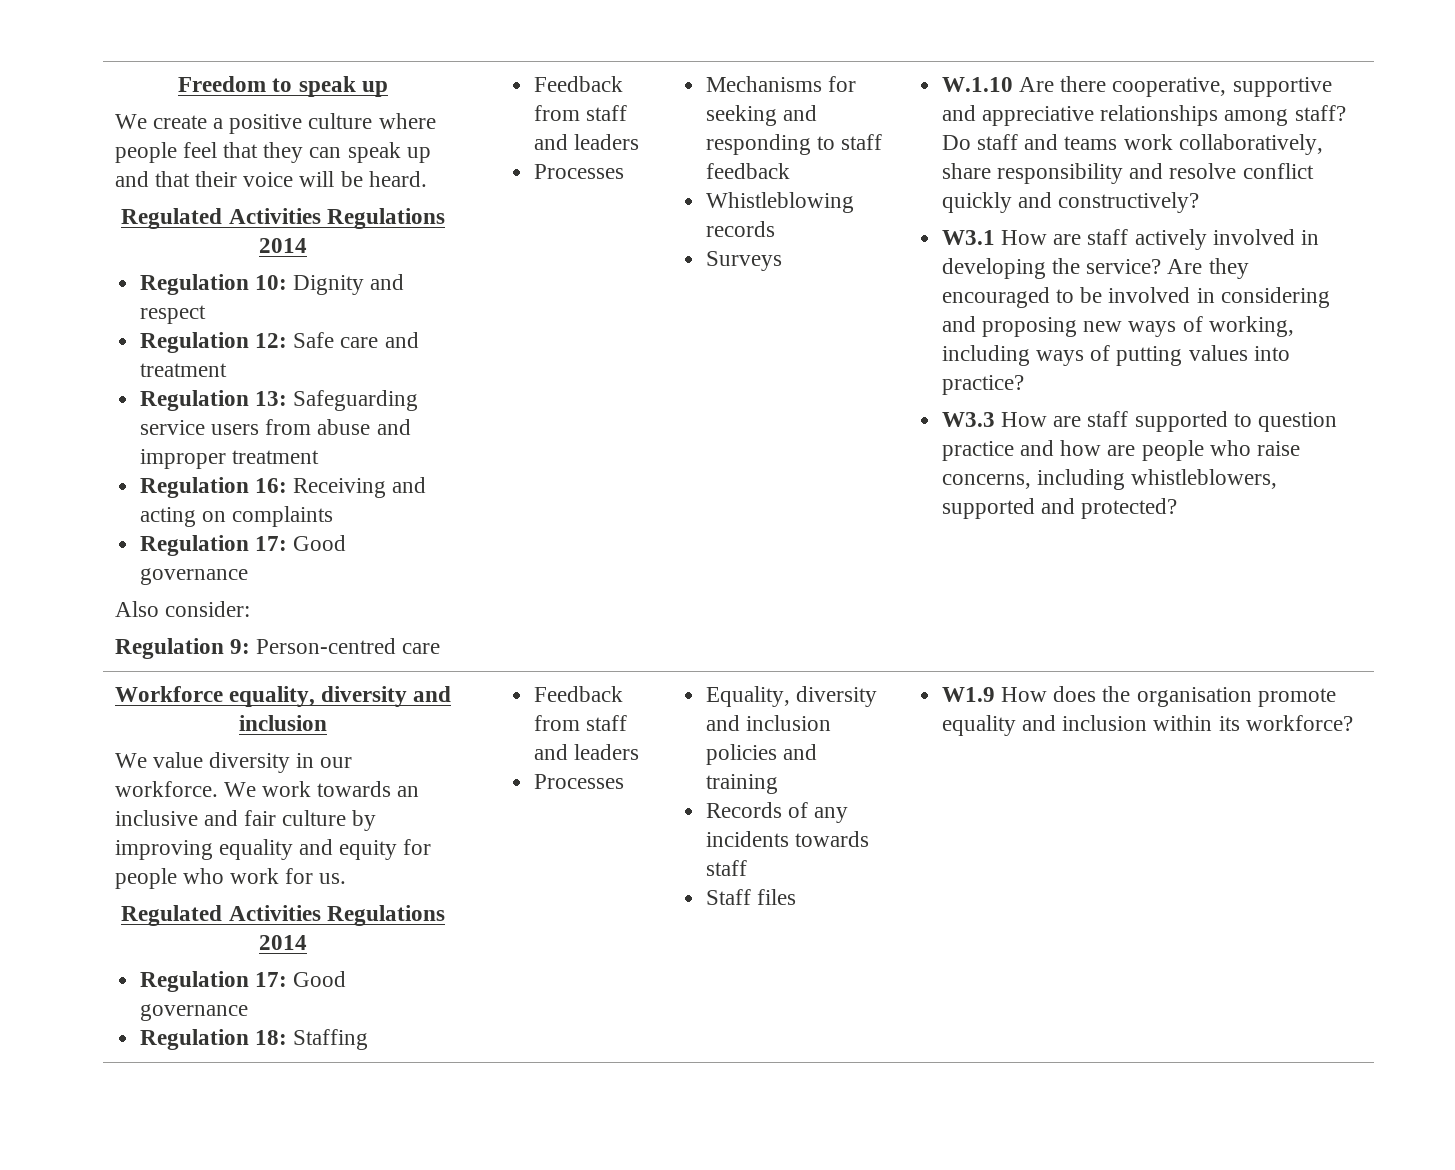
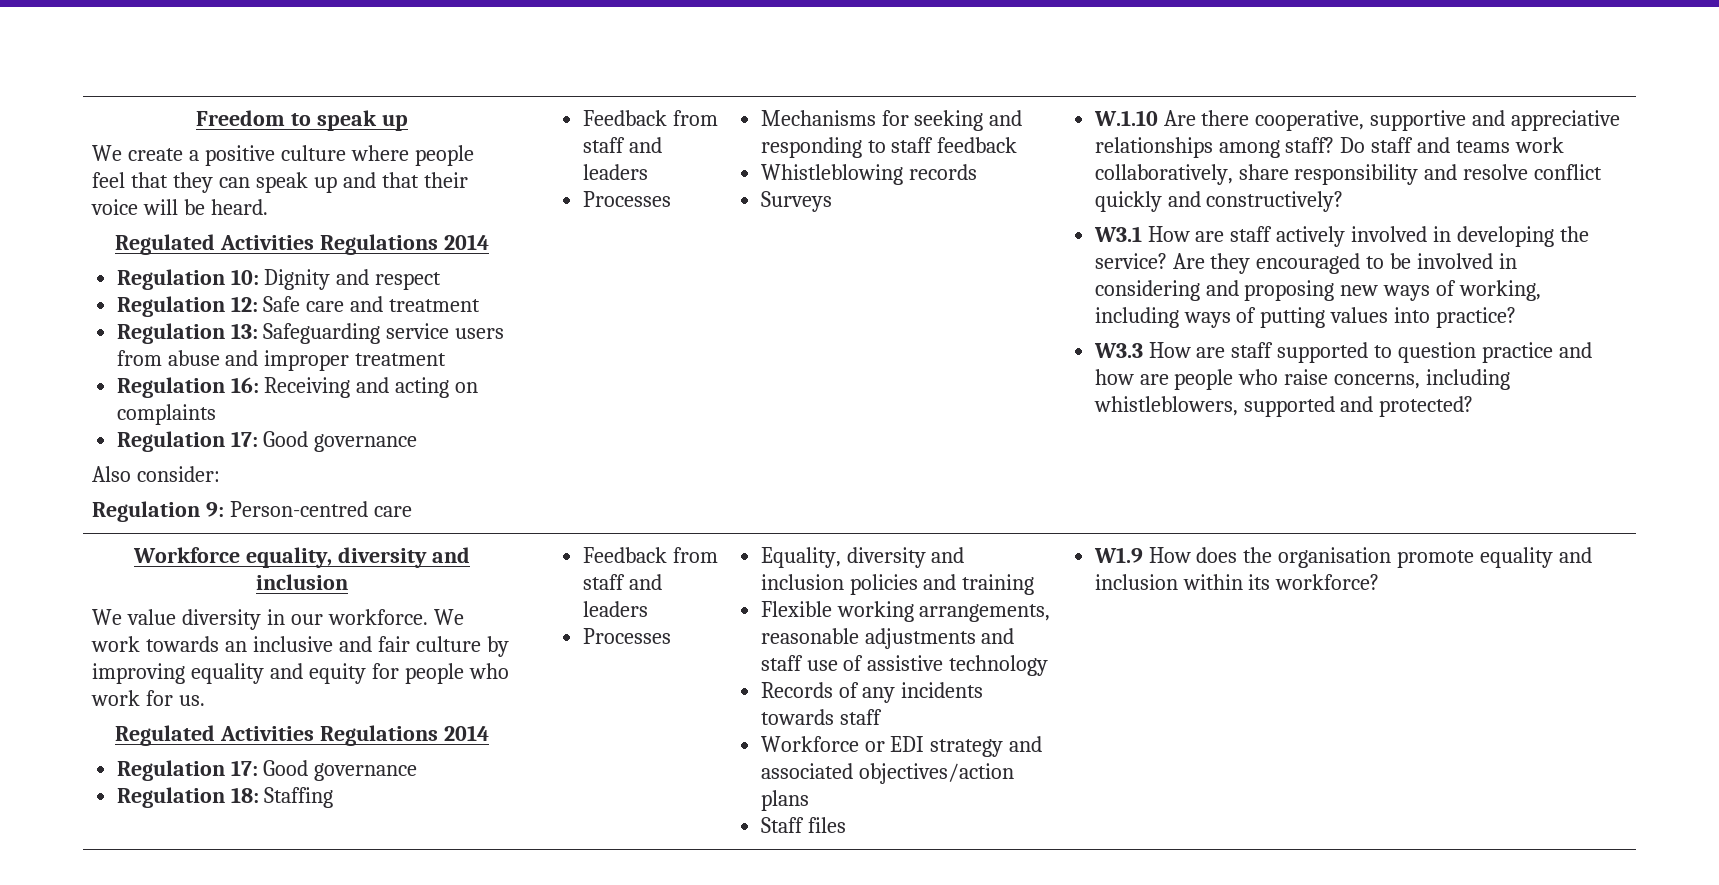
(778, 784) none -> [760,601,1051,622] [760,628,1015,649] [760,655,1049,676] // Flexible working arrangements, reasonable adjustments and staff use of assistive technology
(747, 868) none -> [760,736,1043,757] [760,763,1014,784] [760,790,809,811] // Workforce or EDI strategy and associated objectives/action plans

